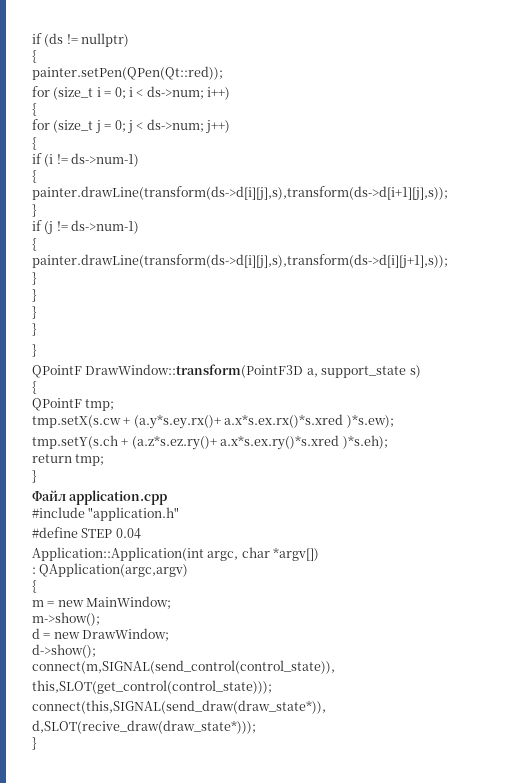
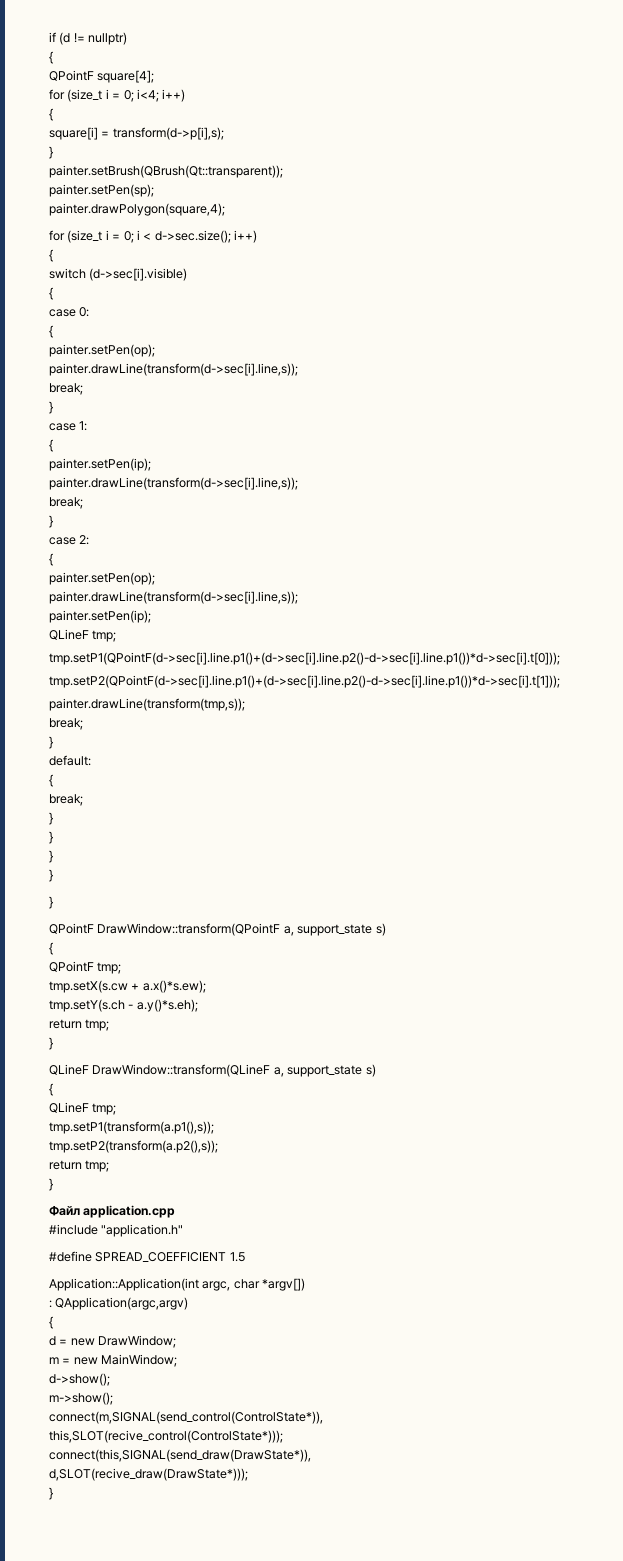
[32,33,64,47] if (ds -> [49,32,71,45] if (d
[32,66,223,80] painter.setPen(QPen(Qt::red)); -> [49,70,155,83] [49,89,186,102] [49,108,53,121] [49,127,224,140] [49,146,53,159] [49,165,283,178] [49,184,154,197] [49,203,225,216] QPointF square[4]; // for (size_t i = 0; i<4; i++) // { // square[i] = transform(d->p[i],s); // } // painter.setBrush(QBrush(Qt::transparent)); // painter.setPen(sp); // painter.drawPolygon(square,4);
[146,86,230,100] [32,103,37,116] [32,119,230,134] [32,137,37,150] [32,153,140,167] [32,170,37,183] [32,186,448,201] [32,204,37,217] [32,220,140,235] [32,238,37,251] [32,254,448,269] ds->num; i++) // { // for (size_t j = 0; j < ds->num; j++) // { // if (i != ds->num-1) // { // painter.drawLine(transform(ds->d[i][j],s),transform(ds->d[i+1][j],s)); // } // if (j != ds->num-1) // { // painter.drawLine(transform(ds->d[i][j],s),transform(ds->d[i][j+1],s)); -> [154,230,257,243] [49,249,53,262] [49,268,188,281] [49,287,53,300] [49,307,90,317] [49,325,53,338] [49,344,155,357] [49,363,298,376] [49,383,83,395] [49,401,53,414] [49,421,88,431] [49,439,53,452] [49,458,151,471] [49,477,298,490] [49,497,83,509] [49,515,53,528] [49,535,90,545] [49,553,53,566] [49,572,155,585] [49,591,298,604] [49,610,151,623] [49,629,117,642] [49,652,560,665] [49,675,560,688] [49,698,245,711] [49,718,83,730] [49,736,53,749] [49,755,91,766] [49,774,53,787] [49,794,83,806] d->sec.size(); i++) // { // switch (d->sec[i].visible) // { // case 0: // { // painter.setPen(op); // painter.drawLine(transform(d->sec[i].line,s)); // break; // } // case 1: // { // painter.setPen(ip); // painter.drawLine(transform(d->sec[i].line,s)); // break; // } // case 2: // { // painter.setPen(op); // painter.drawLine(transform(d->sec[i].line,s)); // painter.setPen(ip); // QLineF tmp; // tmp.setP1(QPointF(d->sec[i].line.p1()+(d->sec[i].line.p2()-d->sec[i].line.p1())*d->sec[i].t[0])); // tmp.setP2(QPointF(d->sec[i].line.p1()+(d->sec[i].line.p2()-d->sec[i].line.p1())*d->sec[i].t[1])); // painter.drawLine(transform(tmp,s)); // break; // } // default: // { // break;
[85,364,304,378] DrawWindow::transform(PointF3D -> [97,923,281,936] DrawWindow::transform(QPointF
[133,414,394,429] [32,435,388,450] (a.y*s.ey.rx()+ a.x*s.ex.rx()*s.xred )*s.ew); // tmp.setY(s.ch + (a.z*s.ez.ry()+ a.x*s.ex.ry()*s.xred )*s.eh); -> [142,980,206,993] [49,999,198,1012] [49,1019,110,1031] [49,1037,53,1050] [49,1064,376,1077] [49,1083,53,1096] [49,1102,117,1115] [49,1121,214,1134] [49,1140,218,1153] a.x()*s.ew); // tmp.setY(s.ch - a.y()*s.eh); // return tmp; // } // QLineF DrawWindow::transform(QLineF a, support_state s) // { // QLineF tmp; // tmp.setP1(transform(a.p1(),s)); // tmp.setP2(transform(a.p2(),s));
[81,528,141,539] STEP 0.04 -> [95,1252,245,1262] SPREAD_COEFFICIENT 1.5
(37, 586) none -> [49,1335,177,1348] // d = new DrawWindow;
(172, 602) none -> [49,1373,110,1386] // d->show();
[32,628,170,641] [32,644,96,658] [32,660,335,674] [32,680,272,694] [32,700,326,714] [32,720,256,734] d = new DrawWindow; // d->show(); // connect(m,SIGNAL(send_control(control_state)), // this,SLOT(get_control(control_state))); // connect(this,SIGNAL(send_draw(draw_state*)), // d,SLOT(recive_draw(draw_state*))); -> [49,1411,323,1424] [49,1430,283,1443] [49,1449,311,1462] [49,1468,248,1481] connect(m,SIGNAL(send_control(ControlState*)), // this,SLOT(recive_control(ControlState*))); // connect(this,SIGNAL(send_draw(DrawState*)), // d,SLOT(recive_draw(DrawState*)));

